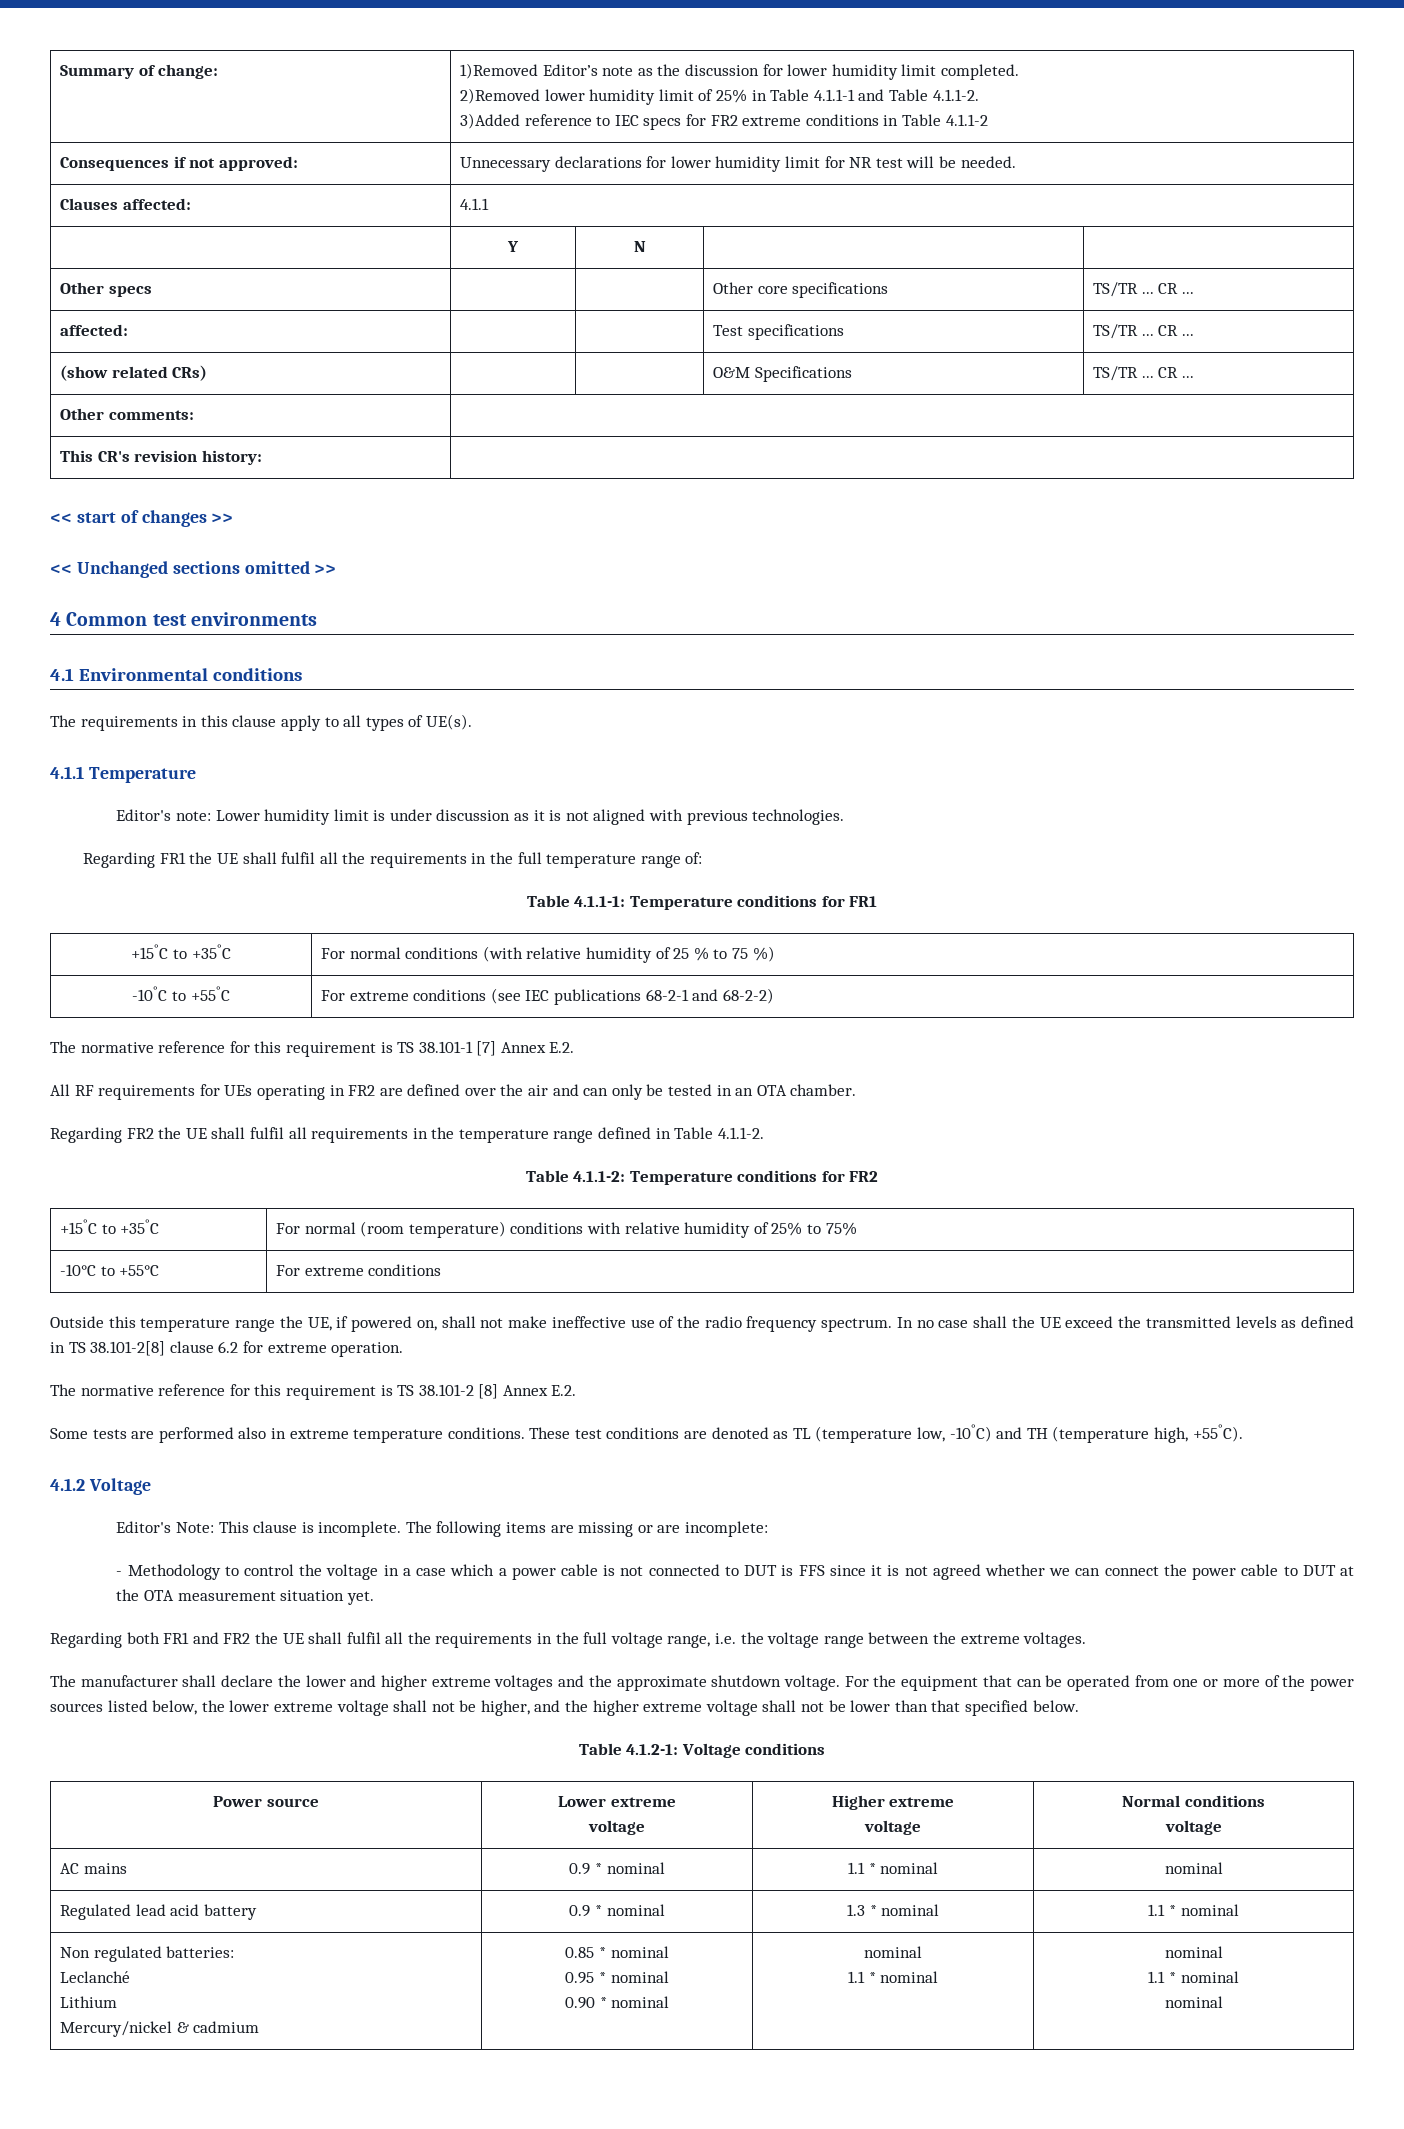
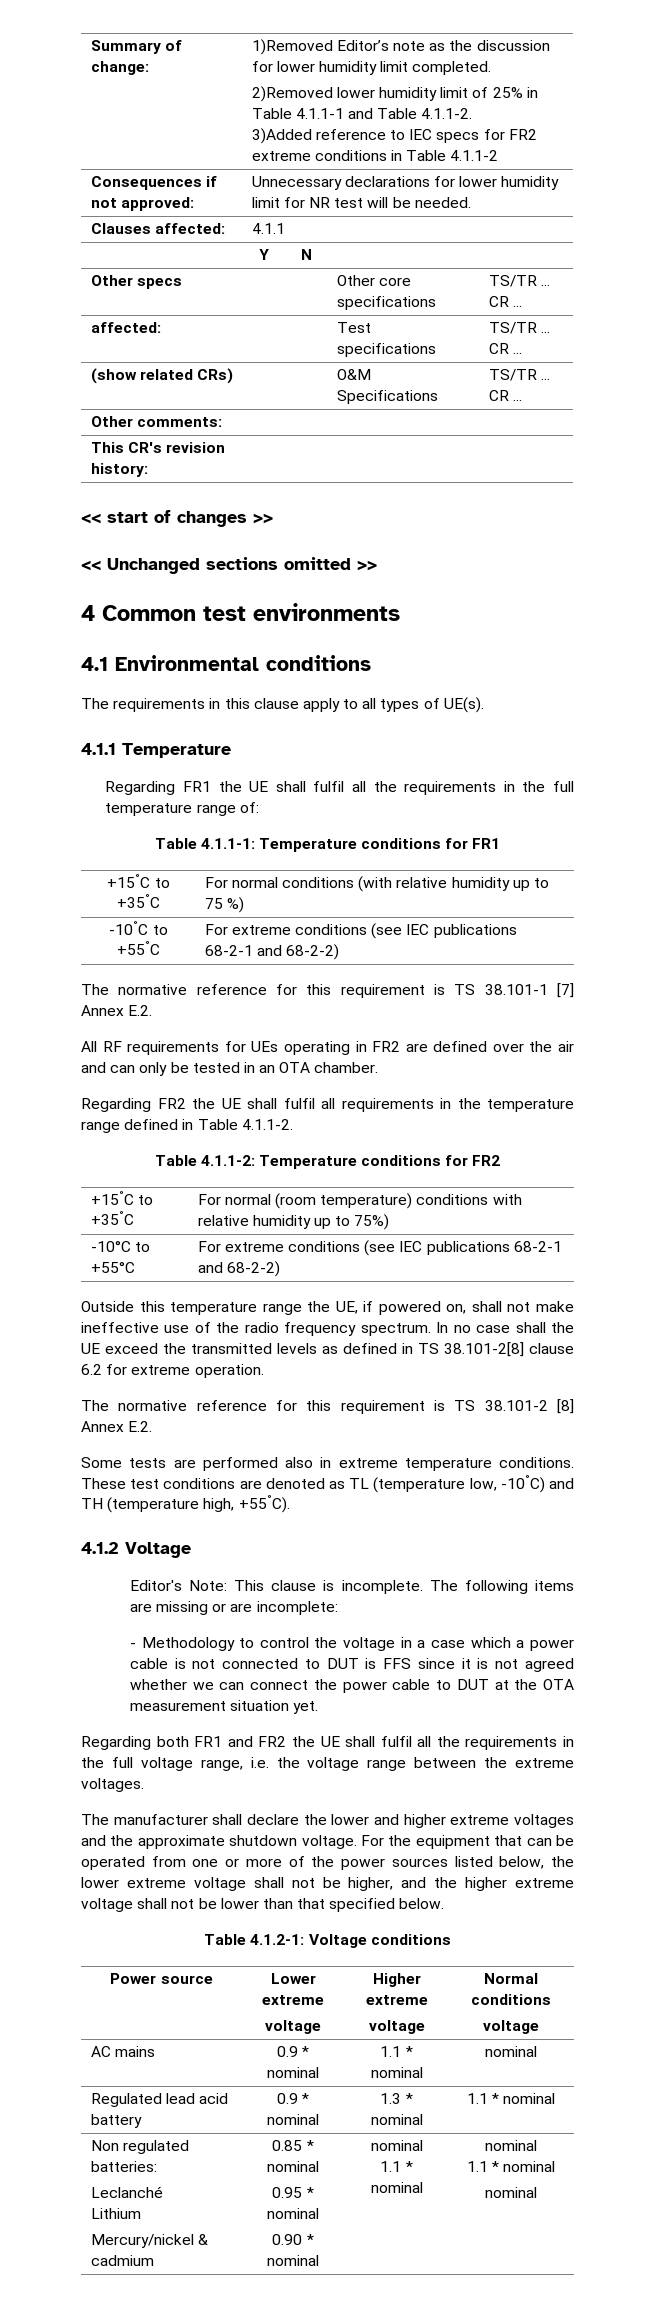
[116,809,845,825] // Editor's note: Lower humidity limit is under discussion as it is not aligned with previous technologies. -> (231, 750) none
[655,947,709,961] of 25 % -> [512,880,530,891] up
[753,1222,857,1236] [60,1264,160,1276] [276,1264,442,1276] of 25% to 75% // -10°C to +55°C | For extreme conditions -> [314,1214,390,1230] [90,1241,150,1252] [90,1262,135,1273] [197,1240,562,1256] [197,1261,280,1277] up to 75%) // -10°C to +55°C | For extreme conditions (see IEC publications 68-2-1 and 68-2-2)

